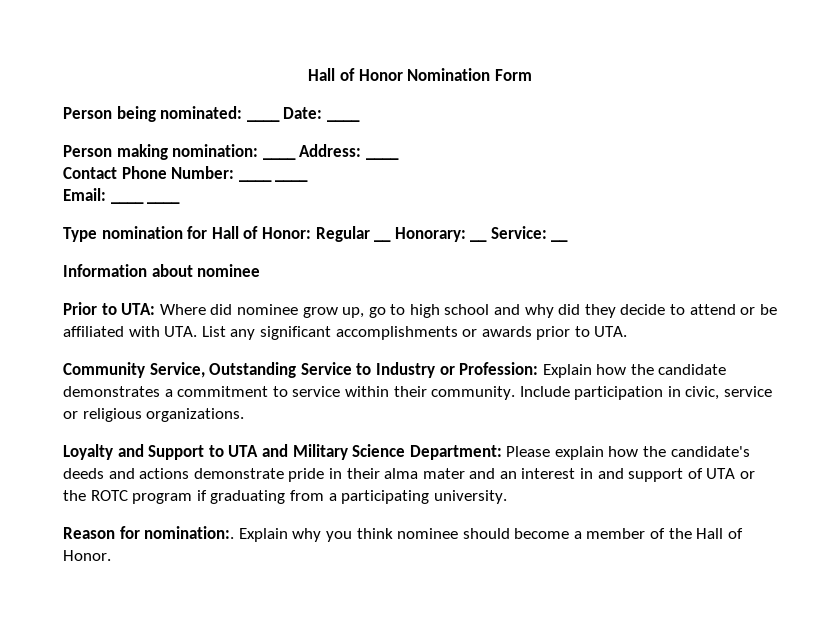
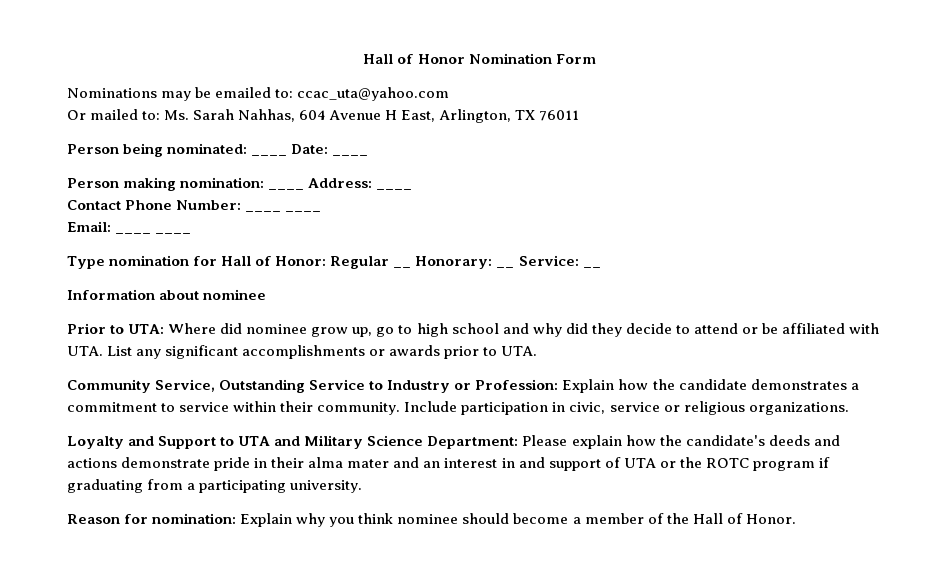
(532, 75) none -> [67,87,450,101] [67,109,579,123] // Nominations may be emailed to: ccac_uta@yahoo.com // Or mailed to: Ms. Sarah Nahhas, 604 Avenue H East, Arlington, TX 76011
[144,526,235,539] nomination:. -> [152,513,237,524] nomination:

